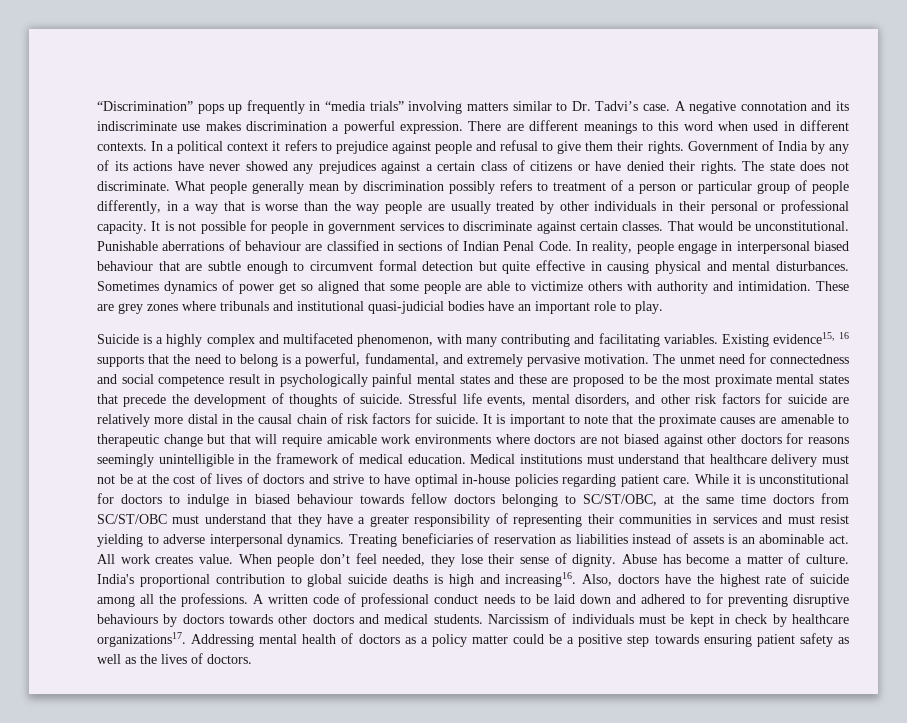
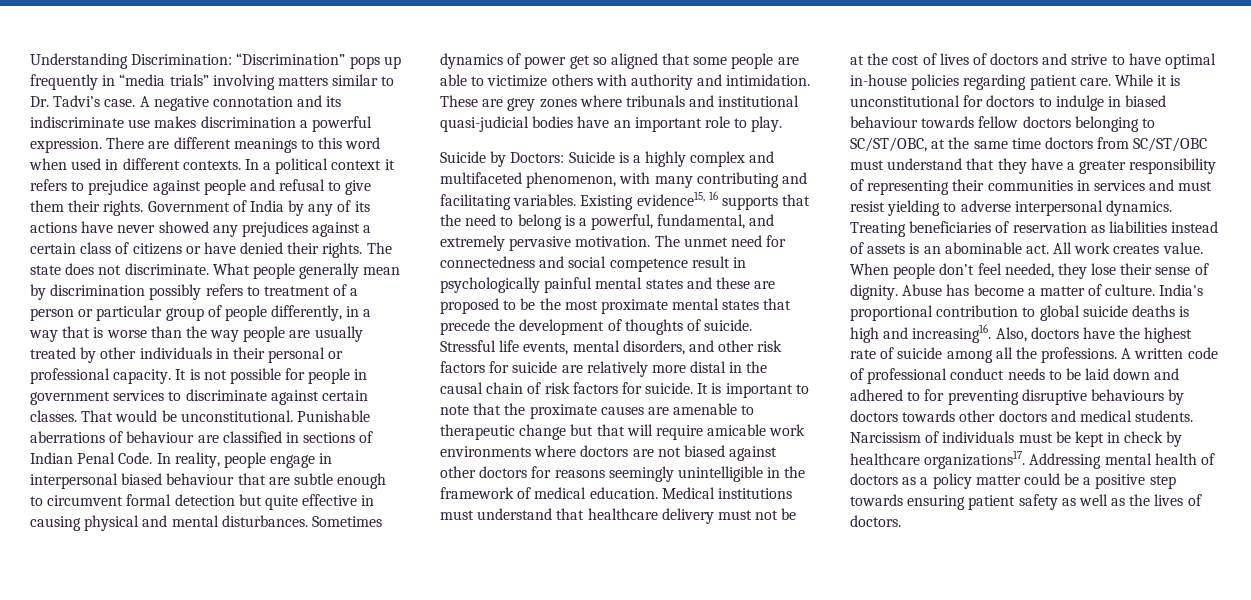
(97, 106) none -> [30,53,233,69] Understanding Discrimination:
(139, 339) none -> [490,151,615,167] by Doctors: Suicide

